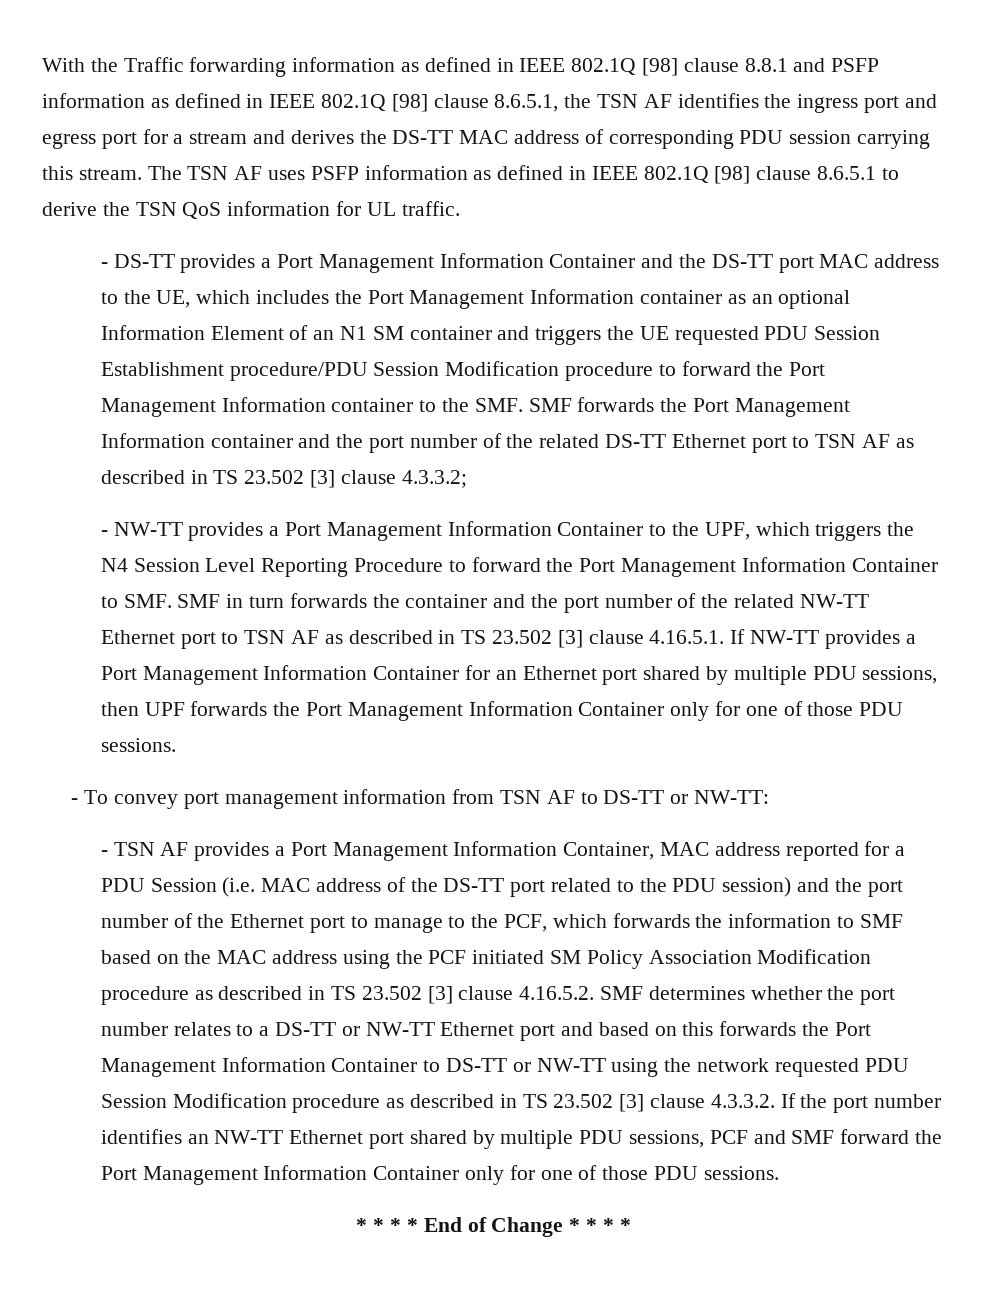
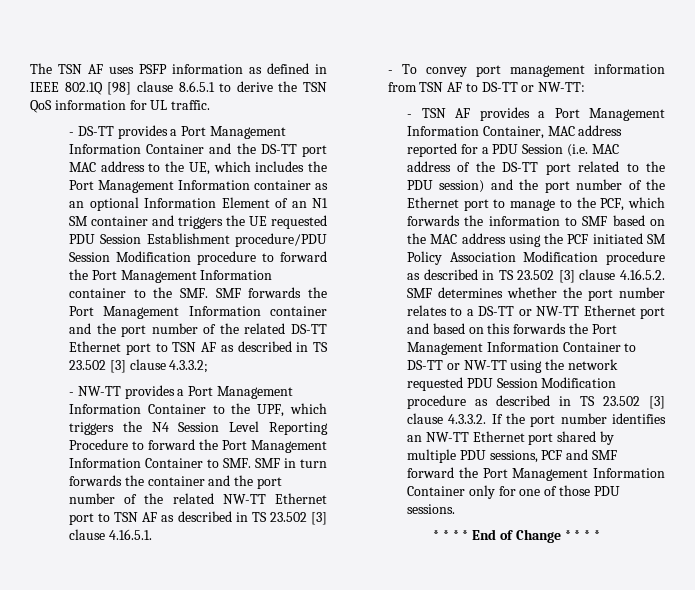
[42,57,880,77] [42,93,937,113] [42,129,931,149] [42,166,142,180] With the Traffic forwarding information as defined in IEEE 802.1Q [98] clause 8.8.1 and PSFP information as defined in IEEE 802.1Q [98] clause 8.6.5.1, the TSN AF identifies the ingress port and egress port for a stream and derives the DS-TT MAC address of corresponding PDU session carrying this stream. -> (30, 68) none
[730,629,916,649] [100,665,938,685] [100,701,904,721] [100,738,176,752] If NW-TT provides a Port Management Information Container for an Ethernet port shared by multiple PDU sessions, then UPF forwards the Port Management Information Container only for one of those PDU sessions. -> (152, 534) none

